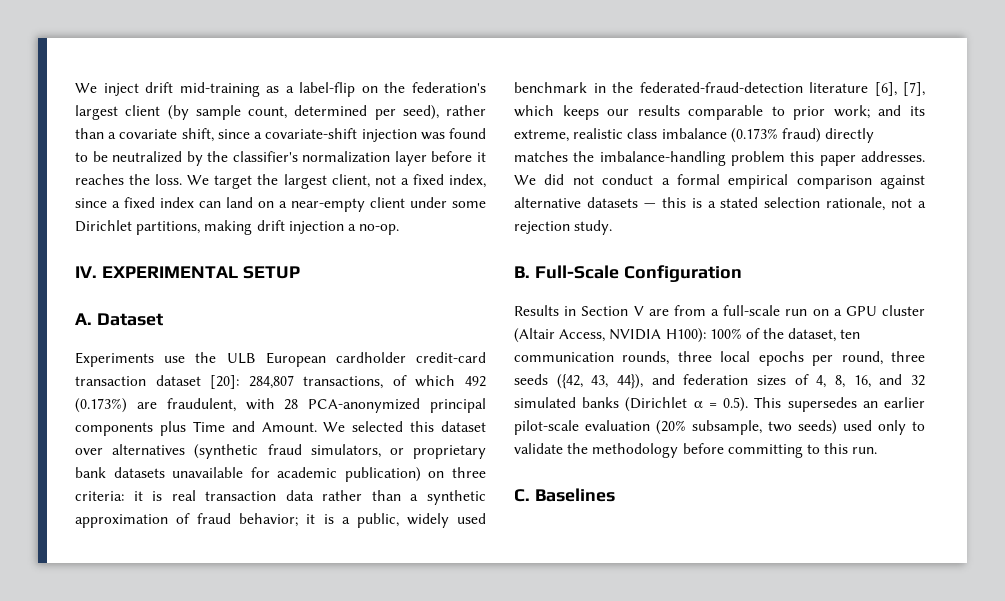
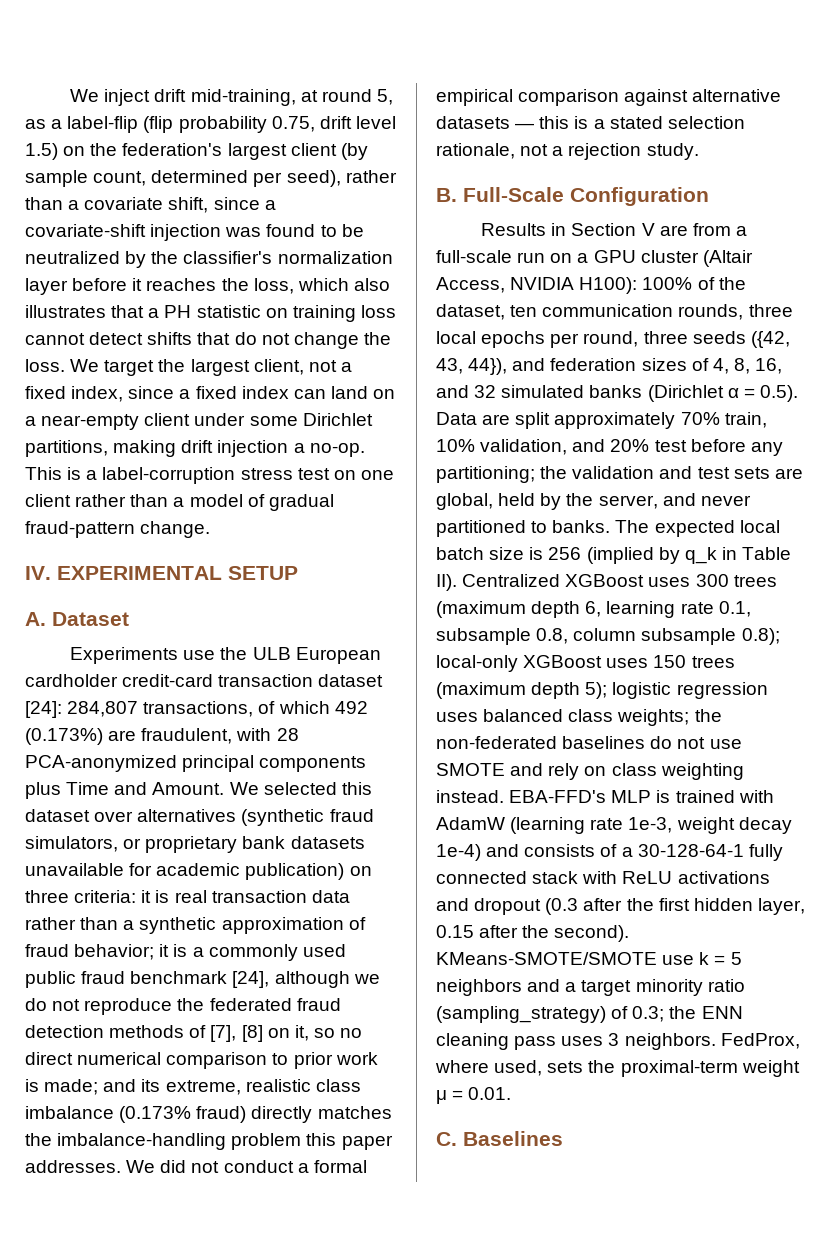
[179,82,356,97] mid-training as a label-flip -> [190,89,393,106] [25,116,396,133] [25,143,58,160] mid-training, at round 5, as a label-flip (flip probability 0.75, drift level 1.5)
(151, 179) none -> [253,278,390,294] [25,305,396,322] [25,332,391,349] loss, which also illustrates that a PH statistic on training loss cannot detect shifts that do not change the
(400, 229) none -> [25,467,394,484] [25,494,334,511] [25,521,211,538] This is a label-corruption stress test on one client rather than a model of gradual fraud-pattern change.
[210,375,240,389] [20]: -> [25,701,62,718] [24]:
[356,513,486,528] [514,82,925,96] [514,105,870,120] public, widely used benchmark in the federated-fraud-detection literature [6], [7], which keeps our results comparable to prior work; -> [208,944,346,961] [25,971,380,988] [25,998,341,1015] [25,1025,363,1042] [25,1052,378,1069] [25,1079,99,1095] commonly used public fraud benchmark [24], although we do not reproduce the federated fraud detection methods of [7], [8] on it, so no direct numerical comparison to prior work is made;
[754,397,925,412] [514,420,925,435] [514,443,878,458] This supersedes an earlier pilot-scale evaluation (20% subsample, two seeds) used only to validate the methodology before committing to this run. -> [436,412,767,429] [436,439,783,456] [436,466,803,483] [436,493,751,510] [436,520,780,537] [436,547,792,564] [436,574,777,591] [436,601,751,618] [436,628,780,645] [436,655,735,672] [436,682,768,699] [436,709,722,726] [436,736,742,749] [436,763,744,780] [436,790,774,803] [436,817,792,834] [436,844,783,861] [436,871,770,884] [436,898,805,915] [436,925,630,942] [436,952,742,965] [436,979,745,996] [436,1006,743,1023] [436,1033,800,1050] [435,1060,800,1077] [436,1087,512,1104] Data are split approximately 70% train, 10% validation, and 20% test before any partitioning; the validation and test sets are global, held by the server, and never partitioned to banks. The expected local batch size is 256 (implied by q_k in Table II). Centralized XGBoost uses 300 trees (maximum depth 6, learning rate 0.1, subsample 0.8, column subsample 0.8); local-only XGBoost uses 150 trees (maximum depth 5); logistic regression uses balanced class weights; the non-federated baselines do not use SMOTE and rely on class weighting instead. EBA-FFD's MLP is trained with AdamW (learning rate 1e-3, weight decay 1e-4) and consists of a 30-128-64-1 fully connected stack with ReLU activations and dropout (0.3 after the first hidden layer, 0.15 after the second). KMeans-SMOTE/SMOTE use k = 5 neighbors and a target minority ratio (sampling_strategy) of 0.3; the ENN cleaning pass uses 3 neighbors. FedProx, where used, sets the proximal-term weight μ = 0.01.

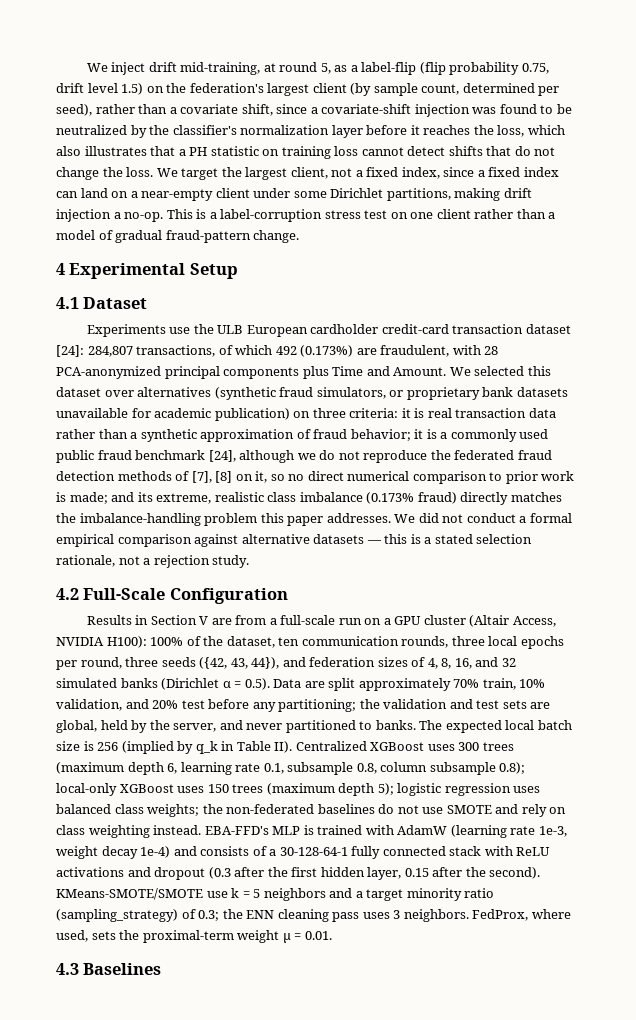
[25,566,298,580] [25,612,46,626] IV. EXPERIMENTAL SETUP // A. -> [56,263,238,279] [56,297,79,309] 4 Experimental Setup // 4.1
[436,188,457,202] B. -> [56,588,79,600] 4.2
[436,1132,457,1146] C. -> [56,963,79,975] 4.3

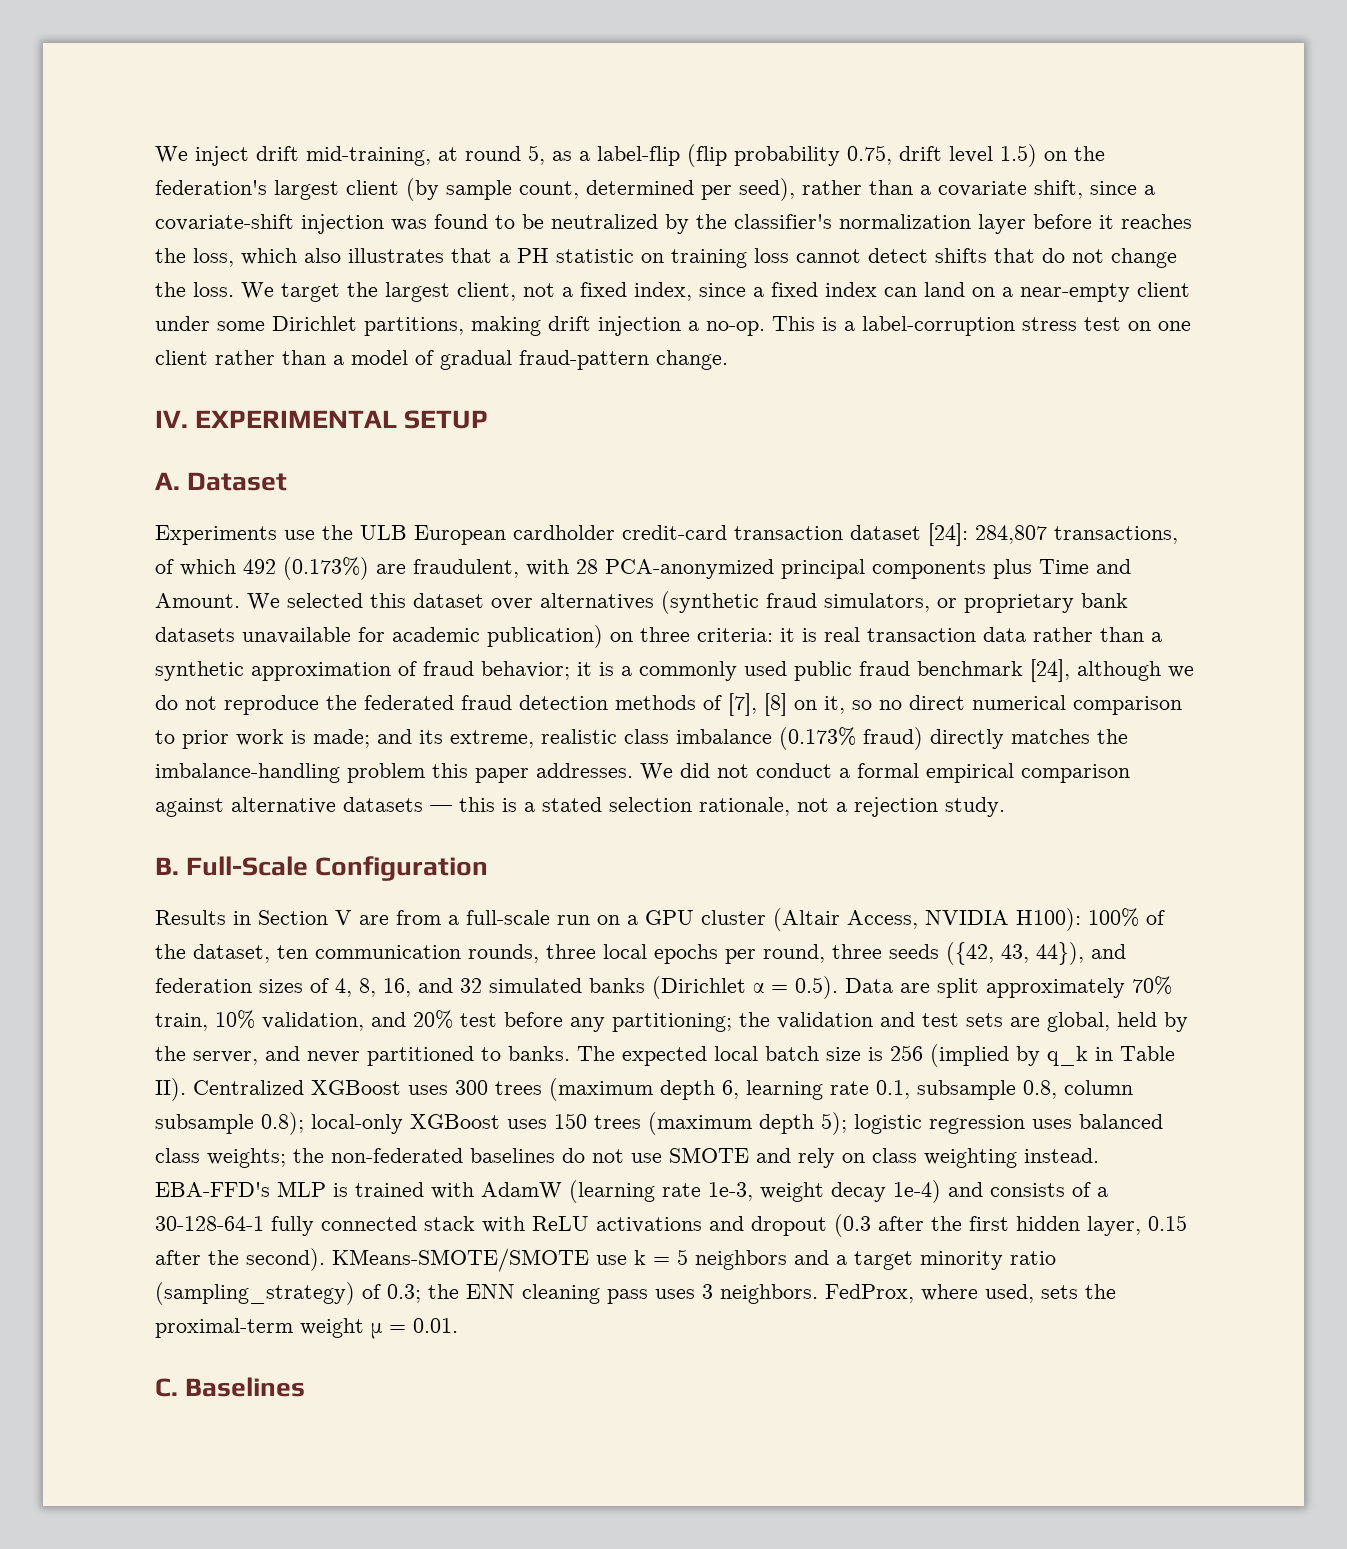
[56,263,238,279] [56,297,79,309] 4 Experimental Setup // 4.1 -> [155,410,489,429] [155,472,180,490] IV. EXPERIMENTAL SETUP // A.
[56,588,79,600] 4.2 -> [155,857,179,875] B.
[56,963,79,975] 4.3 -> [155,1378,178,1397] C.

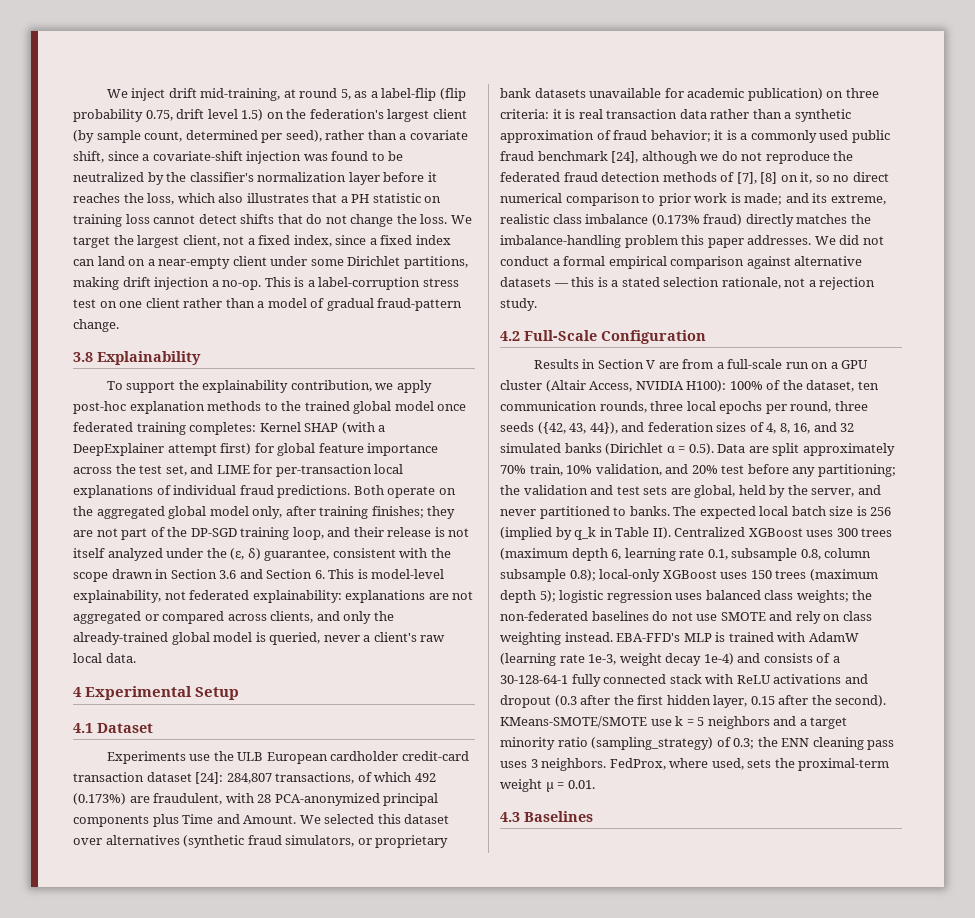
[155,410,489,429] [155,472,180,490] IV. EXPERIMENTAL SETUP // A. -> [73,351,201,365] [106,380,432,393] [73,401,467,414] [73,422,386,435] [73,443,439,456] [73,464,404,477] [73,485,456,498] [73,506,456,519] [73,527,470,540] [73,548,451,561] [73,569,445,582] [73,590,474,603] [73,611,394,624] [73,632,446,645] [73,653,136,663] [73,686,240,700] [73,723,93,733] 3.8 Explainability // To support the explainability contribution, we apply post-hoc explanation methods to the trained global model once federated training completes: Kernel SHAP (with a DeepExplainer attempt first) for global feature importance across the test set, and LIME for per-transaction local explanations of individual fraud predictions. Both operate on the aggregated global model only, after training finishes; they are not part of the DP-SGD training loop, and their release is not itself analyzed under the (ε, δ) guarantee, consistent with the scope drawn in Section 3.6 and Section 6. This is model-level explainability, not federated explainability: explanations are not aggregated or compared across clients, and only the already-trained global model is queried, never a client's raw local data. // 4 Experimental Setup // 4.1
[155,857,179,875] B. -> [500,331,520,341] 4.2
[155,1378,178,1397] C. -> [500,812,520,822] 4.3

